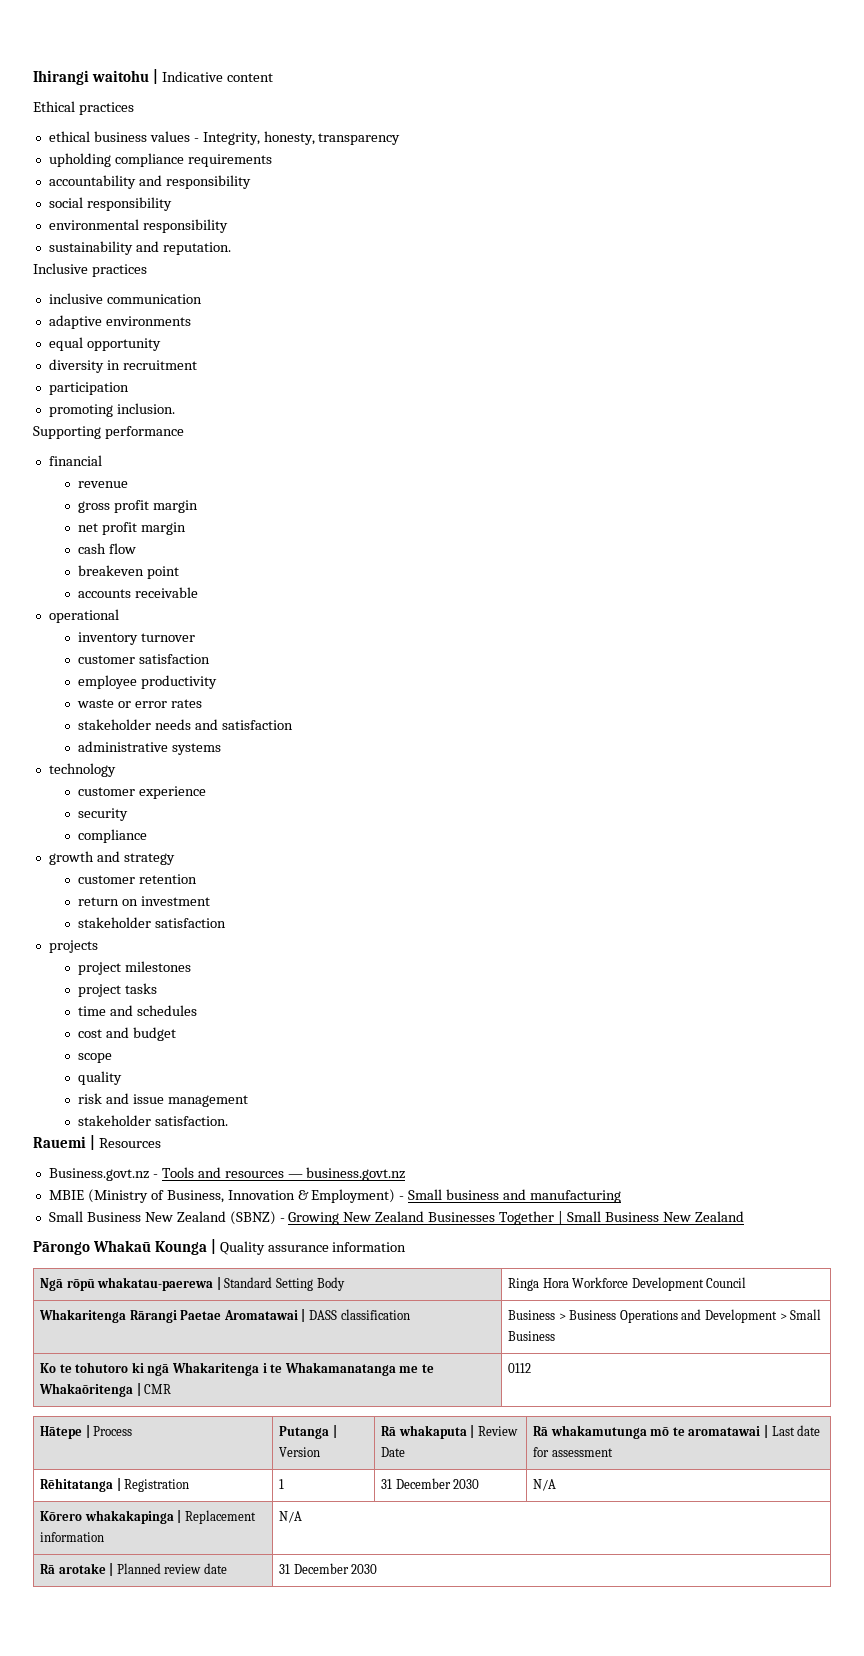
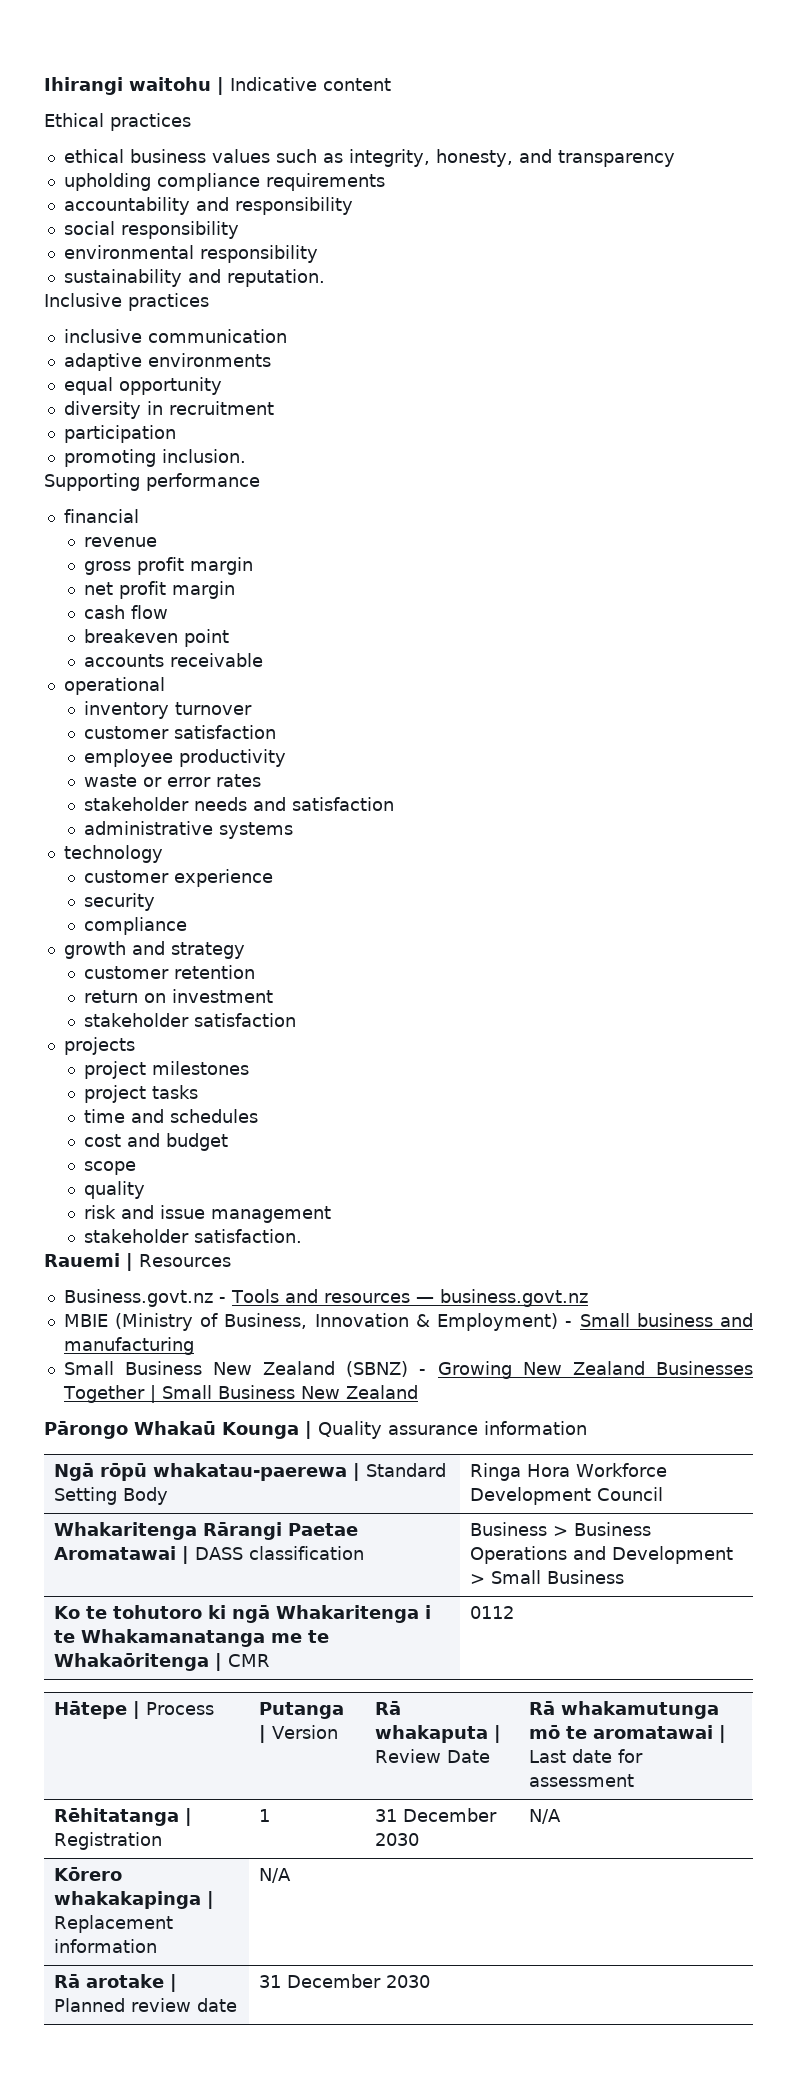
[193,131,315,145] - Integrity, honesty, -> [275,149,552,167] such as integrity, honesty, and

